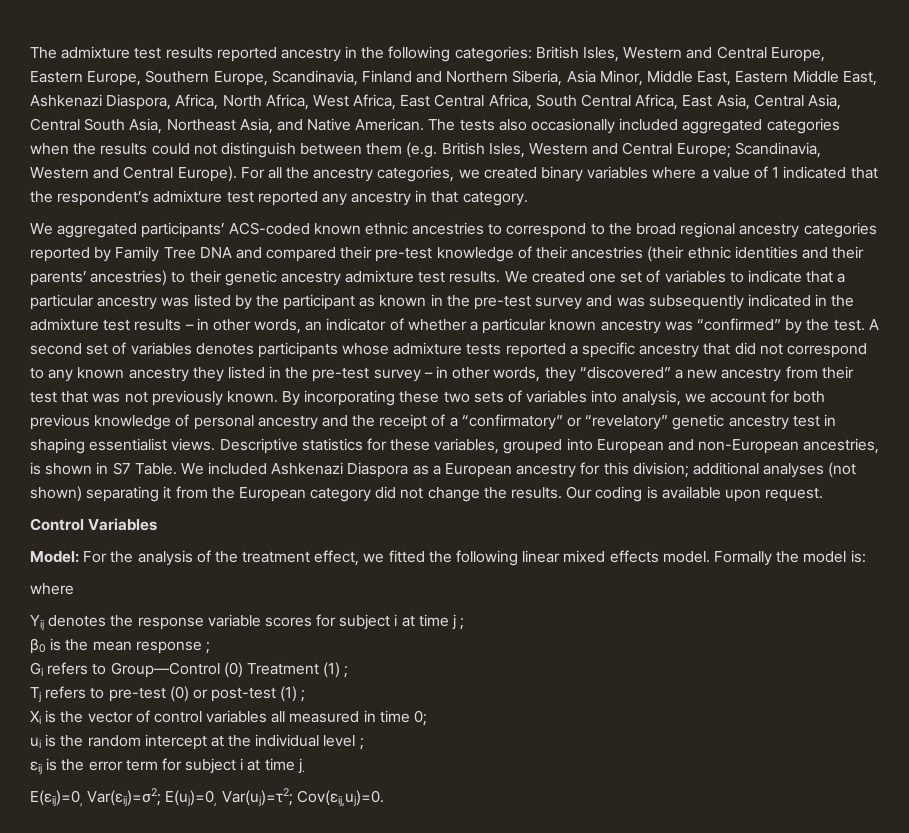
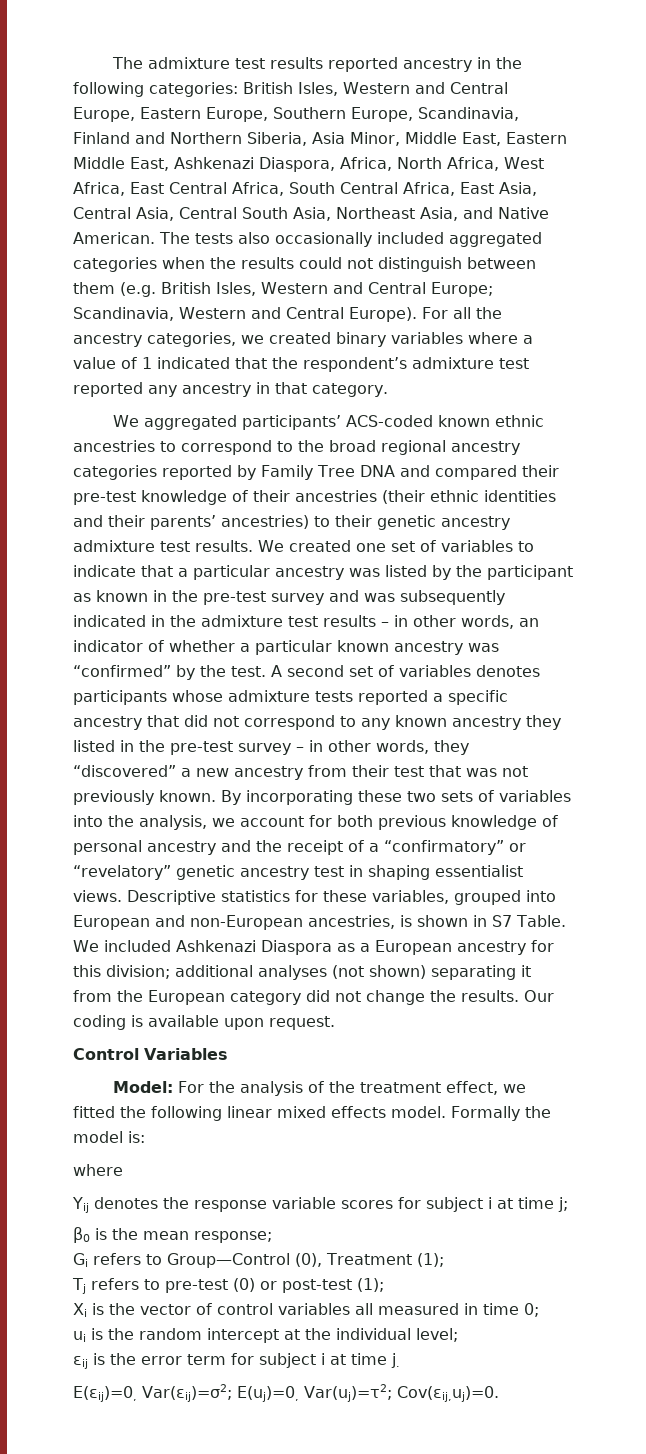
(618, 396) none -> [108,815,134,827] the
[452,614,465,630] j ; -> [558,1197,568,1212] j;
[135,641,210,654] response ; -> [194,1231,272,1243] response;
[223,662,349,678] (0) Treatment (1) ; -> [295,1253,444,1267] (0), Treatment (1);
[280,686,306,702] (1) ; -> [357,1278,384,1292] (1);
[323,735,364,750] level ; -> [416,1328,458,1342] level;

